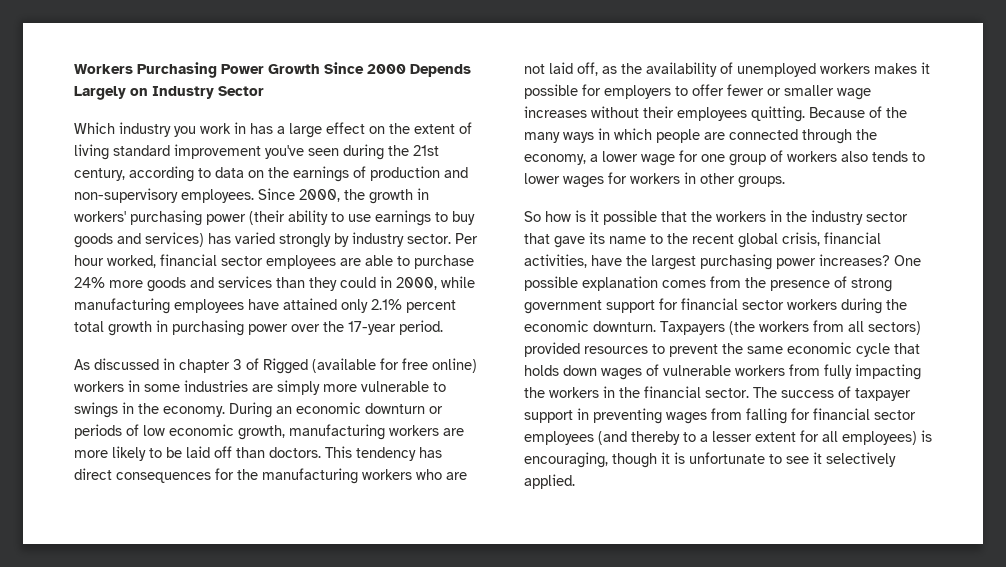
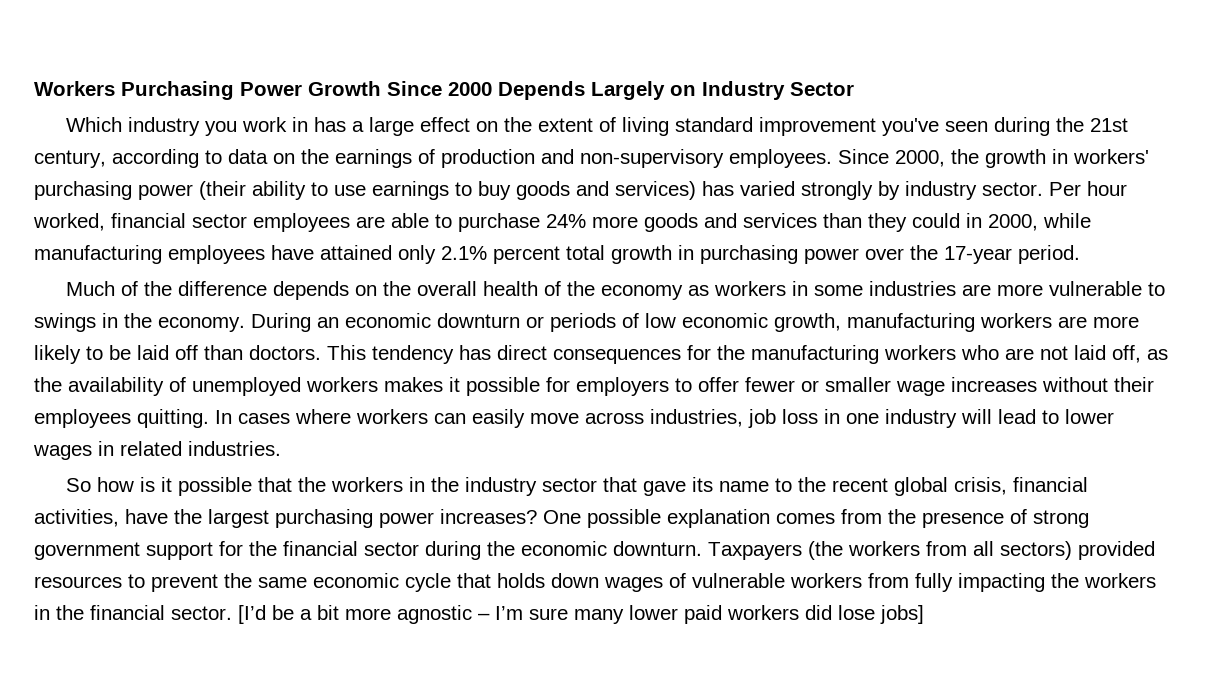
[74,358,477,374] As discussed in chapter 3 of Rigged (available for free online) -> [65,281,709,300] Much of the difference depends on the overall health of the economy as
[277,380,320,395] simply -> (991, 290) none
[809,106,907,118] [524,128,877,144] [524,150,925,166] [524,172,785,188] Because of the many ways in which people are connected through the economy, a lower wage for one group of workers also tends to lower wages for workers in other groups. -> [215,409,1114,428] [33,441,281,460] In cases where workers can easily move across industries, job loss in one industry will lead to lower wages in related industries.
[681,298,837,310] financial sector workers -> [249,541,419,556] the financial sector
[753,386,911,401] [524,408,916,424] [524,430,932,445] [524,452,896,468] [524,474,575,489] The success of taxpayer support in preventing wages from falling for financial sector employees (and thereby to a lesser extent for all employees) is encouraging, though it is unfortunate to see it selectively applied. -> [238,605,924,624] [I’d be a bit more agnostic – I’m sure many lower paid workers did lose jobs]

